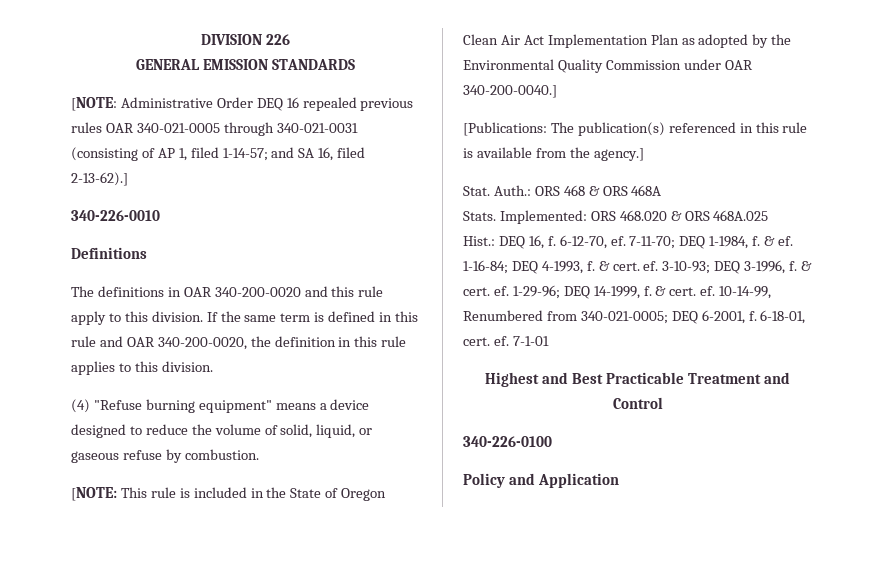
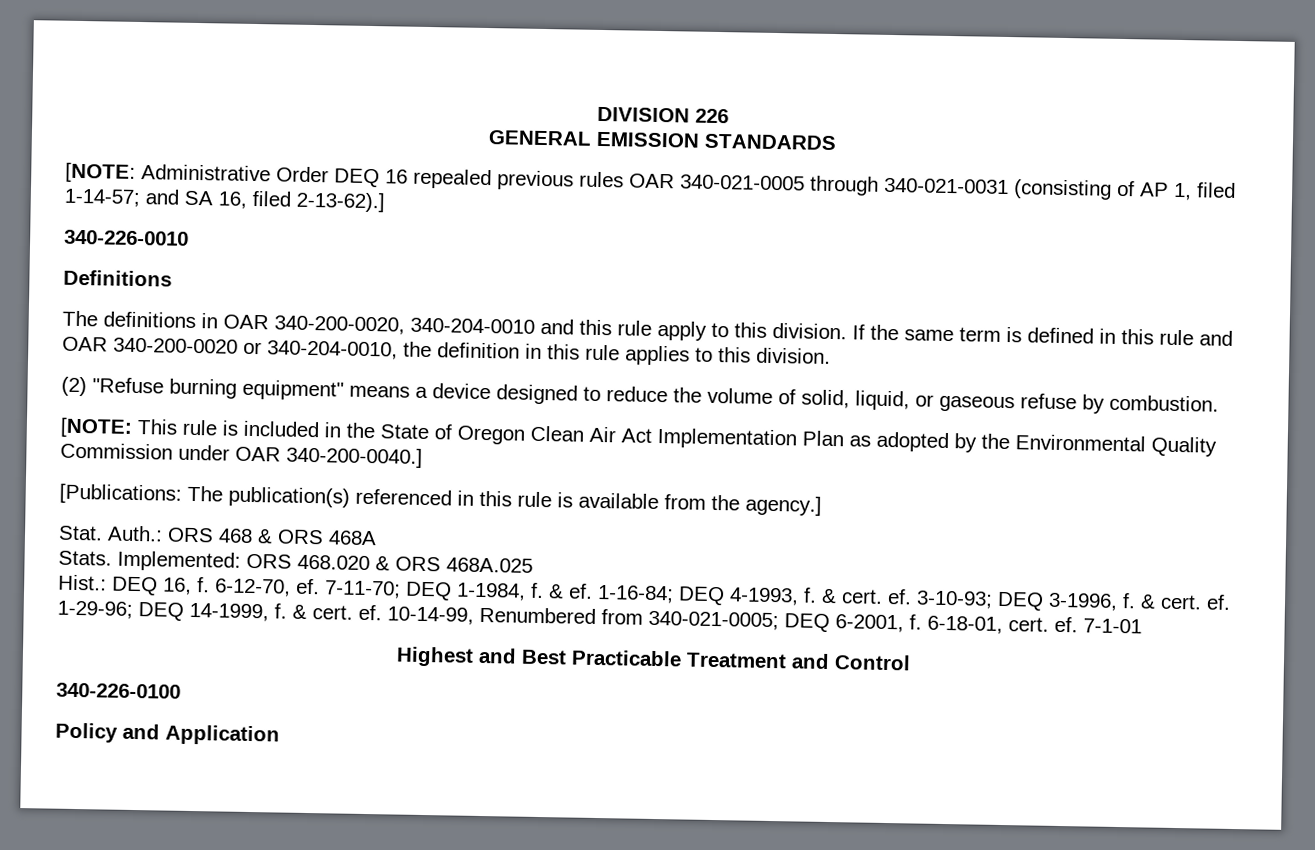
[214,287,301,297] 340-200-0020 -> [274,315,535,335] 340-200-0020, 340-204-0010
[157,337,247,350] 340-200-0020, -> [113,337,398,360] 340-200-0020 or 340-204-0010,
[71,399,90,413] (4) -> [61,376,87,397] (2)

